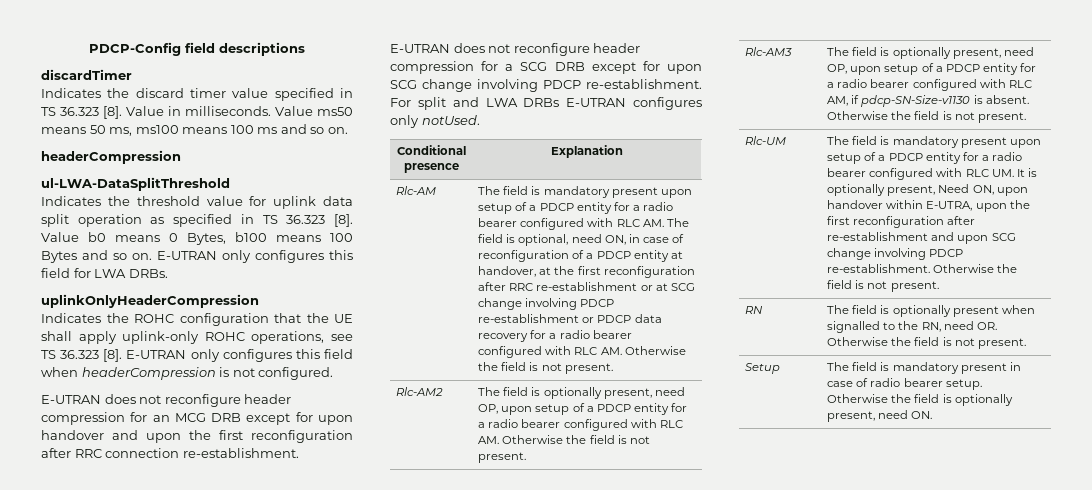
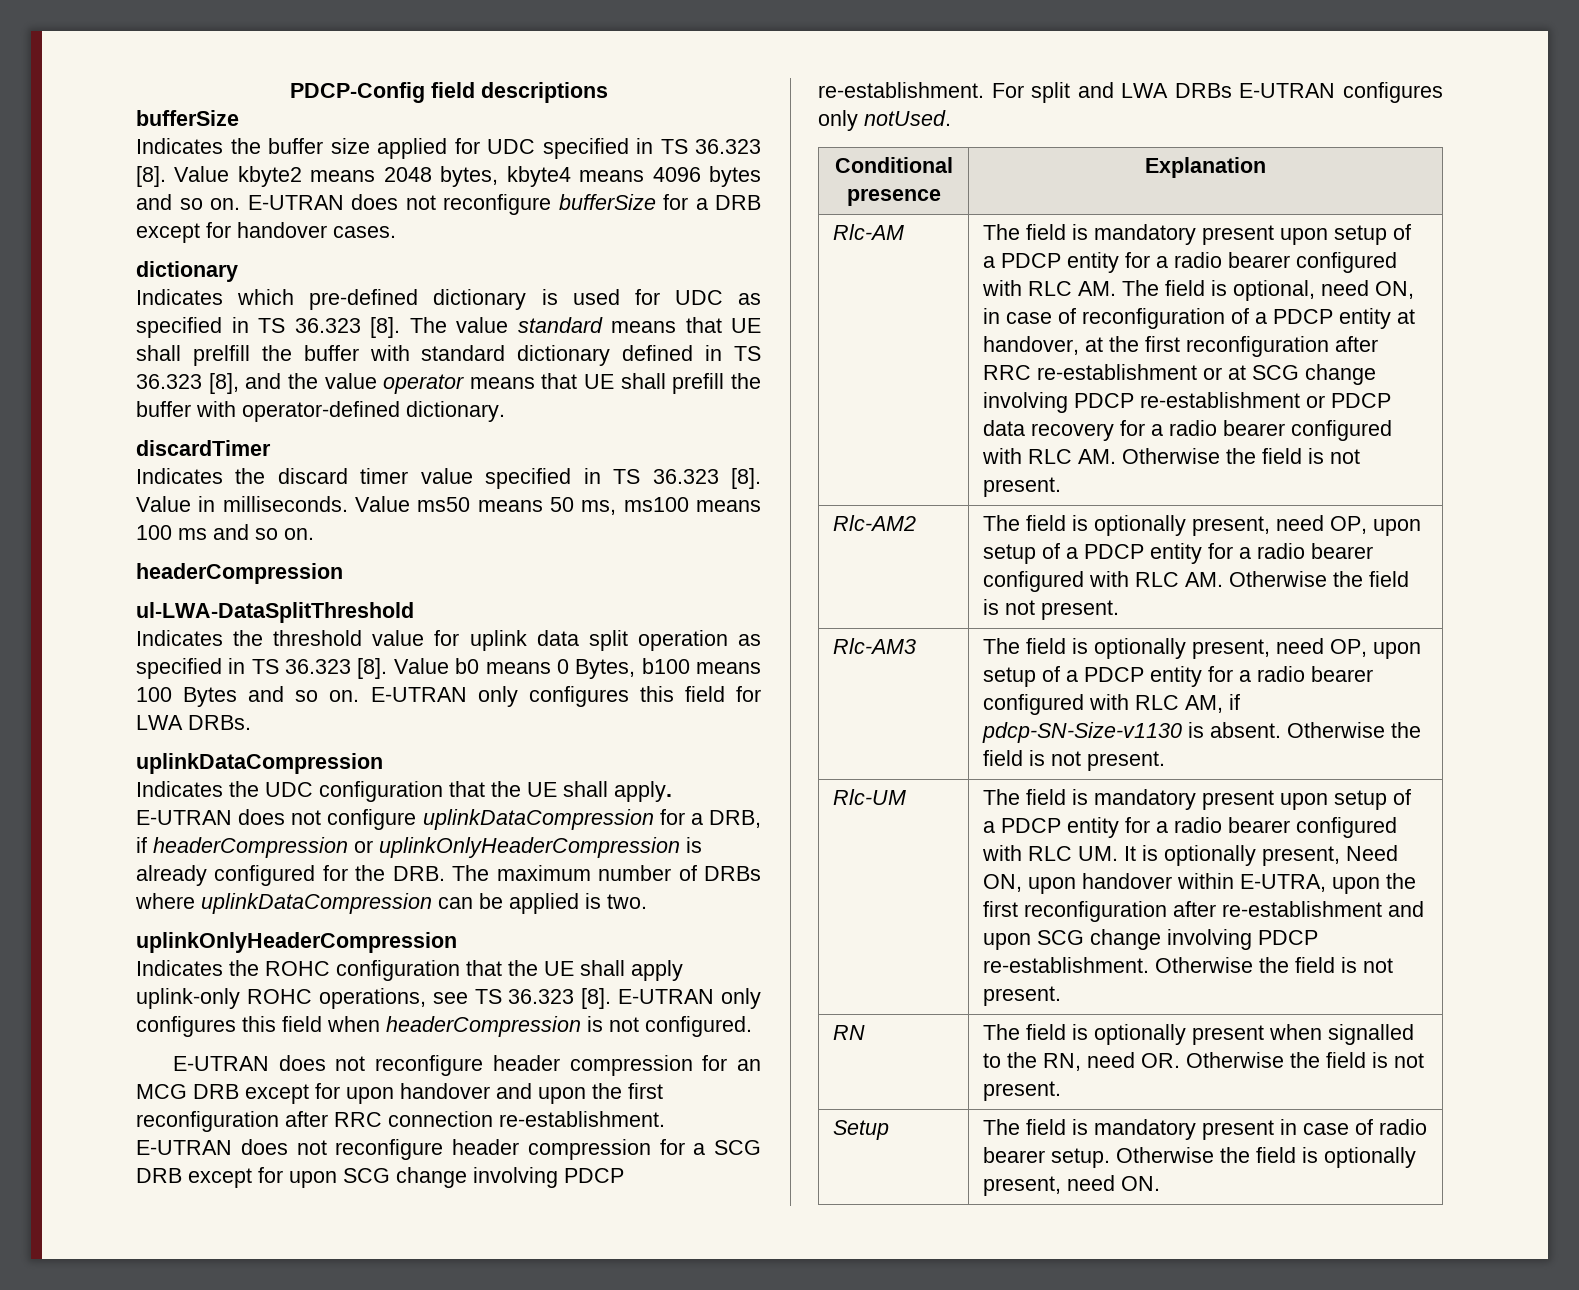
(305, 49) none -> [136,110,239,126] [136,138,761,159] [136,166,762,187] [136,194,761,215] [136,222,396,243] [136,261,238,282] [136,289,761,310] [136,317,761,338] [136,345,762,366] [136,373,761,394] [136,401,505,422] // bufferSize // Indicates the buffer size applied for UDC specified in TS 36.323 [8]. Value kbyte2 means 2048 bytes, kbyte4 means 4096 bytes and so on. E-UTRAN does not reconfigure bufferSize for a DRB except for handover cases. // dictionary // Indicates which pre-defined dictionary is used for UDC as specified in TS 36.323 [8]. The value standard means that UE shall prelfill the buffer with standard dictionary defined in TS 36.323 [8], and the value operator means that UE shall prefill the buffer with operator-defined dictionary.
(168, 273) none -> [136,753,383,774] [136,781,672,802] [136,809,761,830] [136,837,702,858] [136,865,762,886] [135,893,647,914] // uplinkDataCompression // Indicates the UDC configuration that the UE shall apply. E-UTRAN does not configure uplinkDataCompression for a DRB, if headerCompression or uplinkOnlyHeaderCompression is already configured for the DRB. The maximum number of DRBs where uplinkDataCompression can be applied is two.

